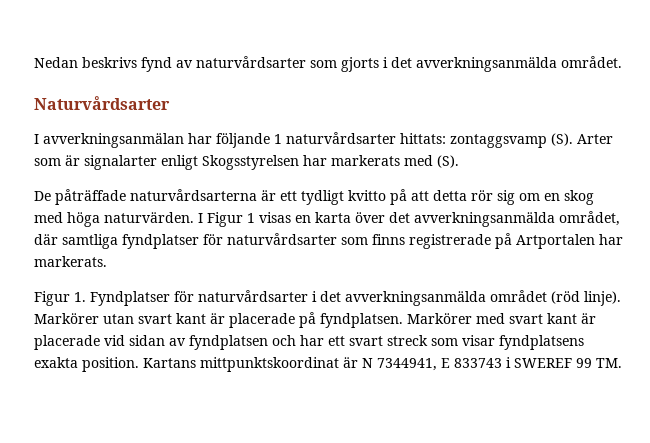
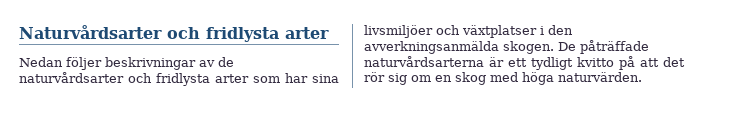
[34,56,622,72] [34,96,170,110] [34,132,613,148] [34,155,459,170] Nedan beskrivs fynd av naturvårdsarter som gjorts i det avverkningsanmälda området. // Naturvårdsarter // I avverkningsanmälan har följande 1 naturvårdsarter hittats: zontaggsvamp (S). Arter som är signalarter enligt Skogsstyrelsen har markerats med (S). // -> [19,25,329,42] [19,57,234,70] [19,72,339,86] [364,25,573,38] [364,41,554,54] Naturvårdsarter och fridlysta arter // Nedan följer beskrivningar av de naturvårdsarter och fridlysta arter som har sina livsmiljöer och växtplatser i den avverkningsanmälda skogen.
[433,190,467,201] detta -> [663,57,685,67] det
[198,211,620,227] [34,233,623,249] [34,256,107,267] [34,290,621,306] [34,312,596,328] [34,335,584,350] [34,357,622,372] I Figur 1 visas en karta över det avverkningsanmälda området, där samtliga fyndplatser för naturvårdsarter som finns registrerade på Artportalen har markerats. // Figur 1. Fyndplatser för naturvårdsarter i det avverkningsanmälda området (röd linje). Markörer utan svart kant är placerade på fyndplatsen. Markörer med svart kant är placerade vid sidan av fyndplatsen och har ett svart streck som visar fyndplatsens exakta position. Kartans mittpunktskoordinat är N 7344941, E 833743 i SWEREF 99 TM. -> (642, 77) none

